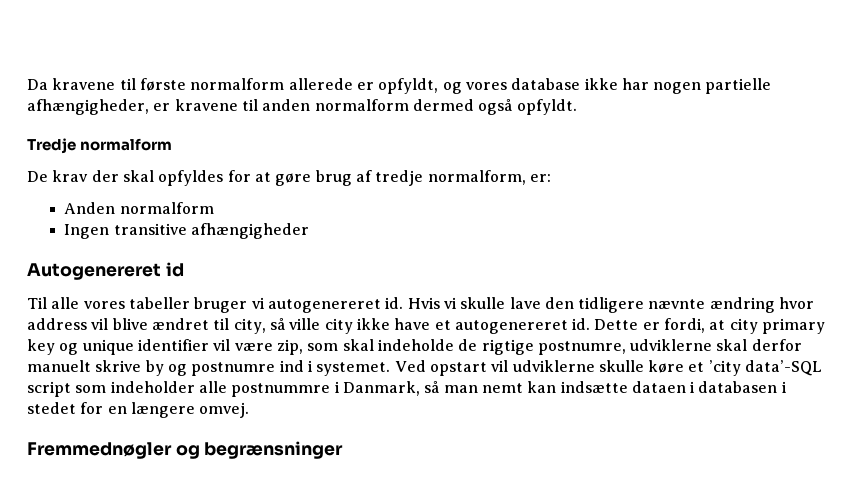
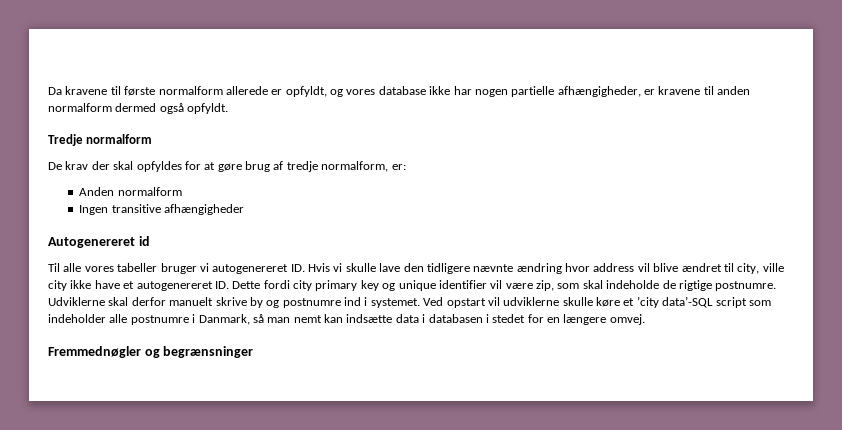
[385,297,404,309] id. -> [290,264,305,272] ID.
[269,318,285,330] så -> (760, 268) none
[572,318,726,333] id. Dette er fordi, at -> [214,280,290,289] ID. Dette fordi
[537,339,713,355] postnumre, udviklerne -> [715,281,777,291] [48,297,105,306] postnumre. Udviklerne
[231,383,331,397] postnummre -> [130,315,189,325] postnumre
[631,381,686,393] dataen -> [395,314,419,323] data

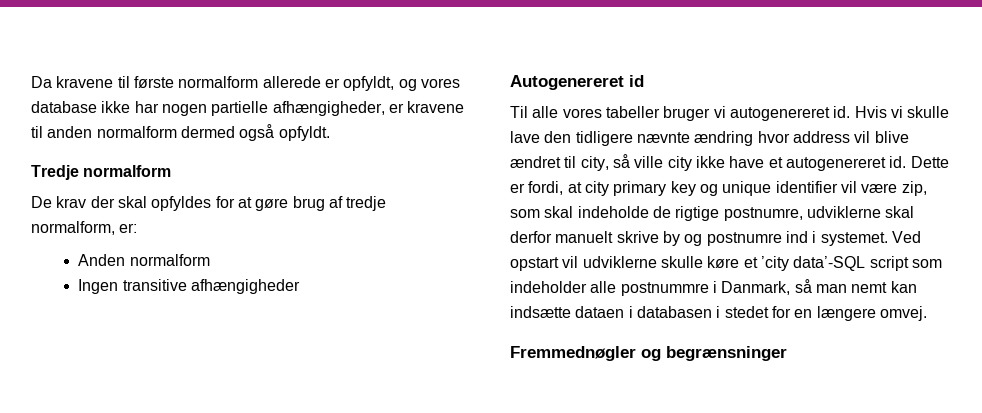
[290,264,305,272] ID. -> [833,106,851,118] id.
(760, 268) none -> [612,154,630,168] så
[214,280,290,289] ID. Dette fordi -> [889,156,949,168] [510,181,582,195] id. Dette er fordi, at
[715,281,777,291] [48,297,105,306] postnumre. Udviklerne -> [723,206,881,221] postnumre, udviklerne
[130,315,189,325] postnumre -> [620,282,709,296] postnummre
[395,314,419,323] data -> [575,306,625,318] dataen

